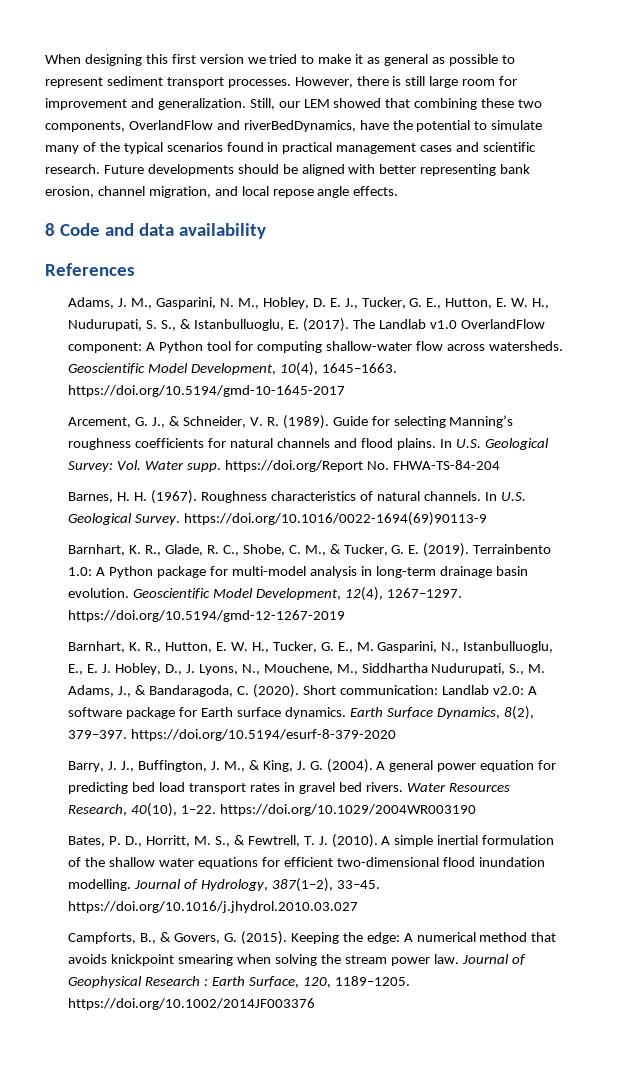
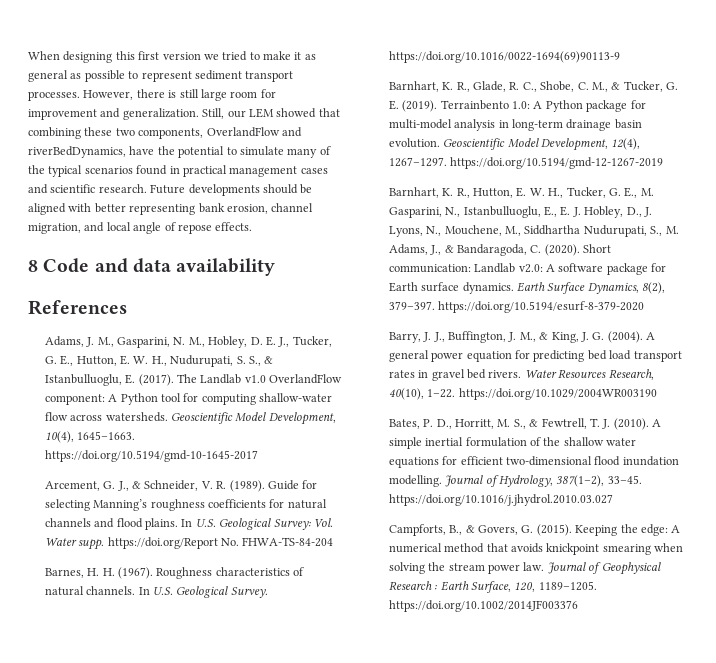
[272,186,350,198] repose angle -> [133,222,212,234] angle of repose

